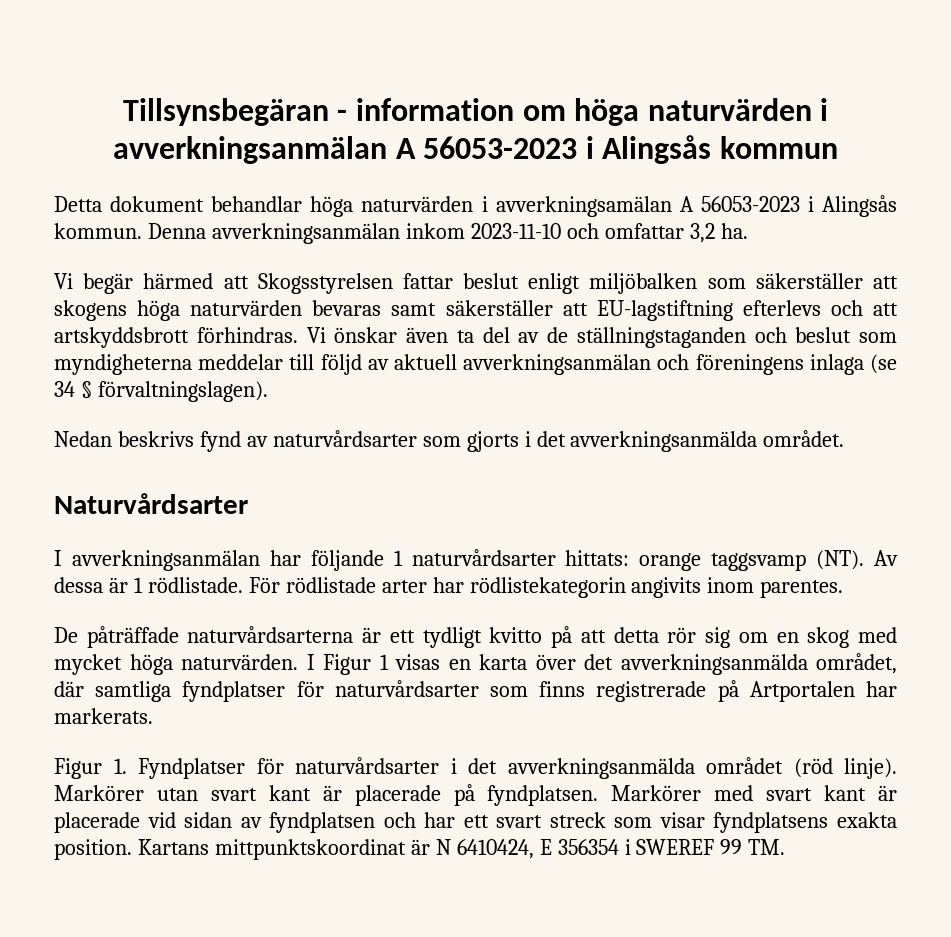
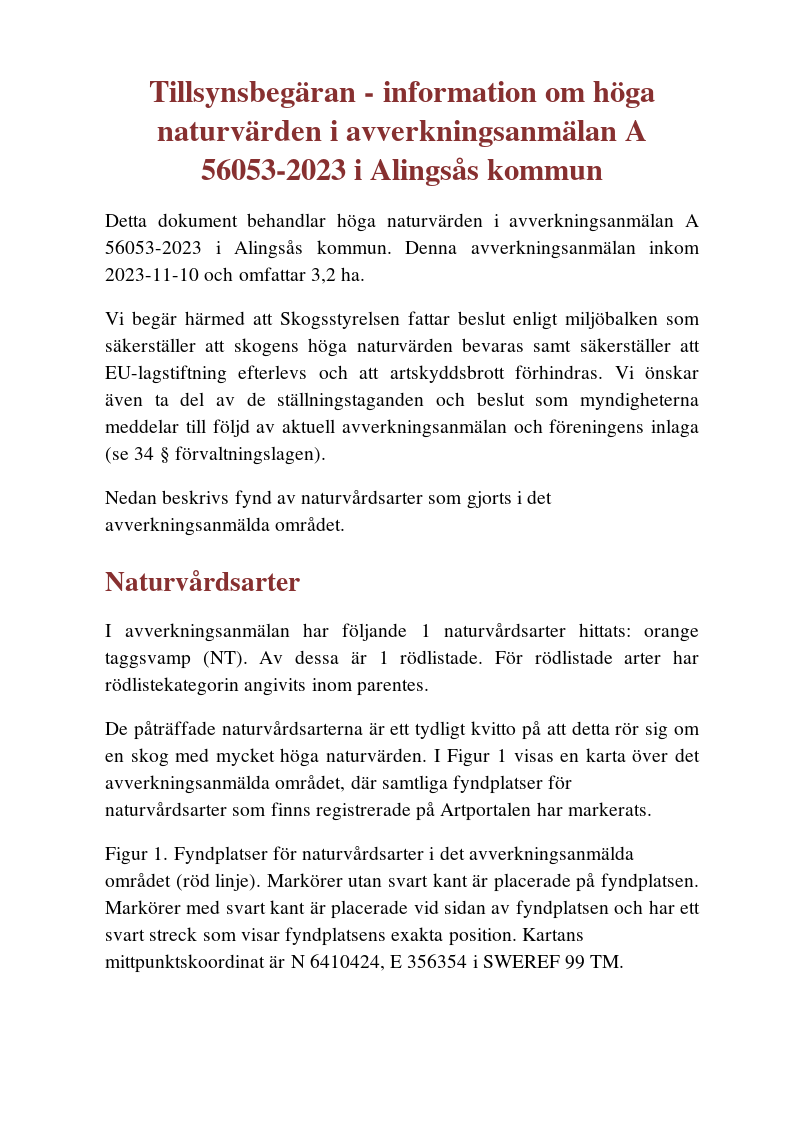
[495,196,672,217] avverkningsamälan -> [509,213,675,232] avverkningsanmälan

